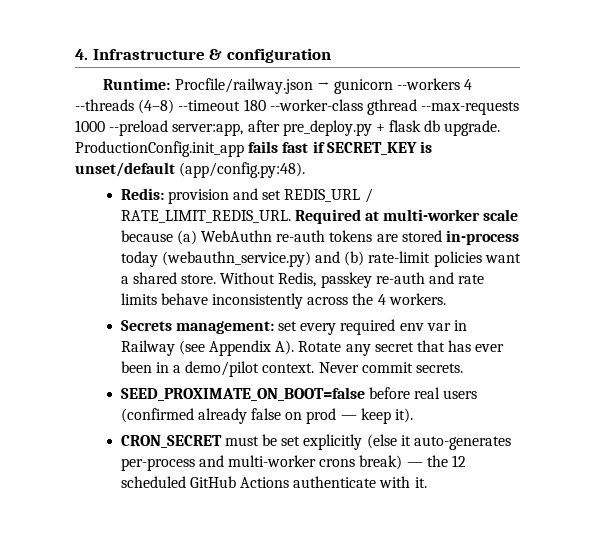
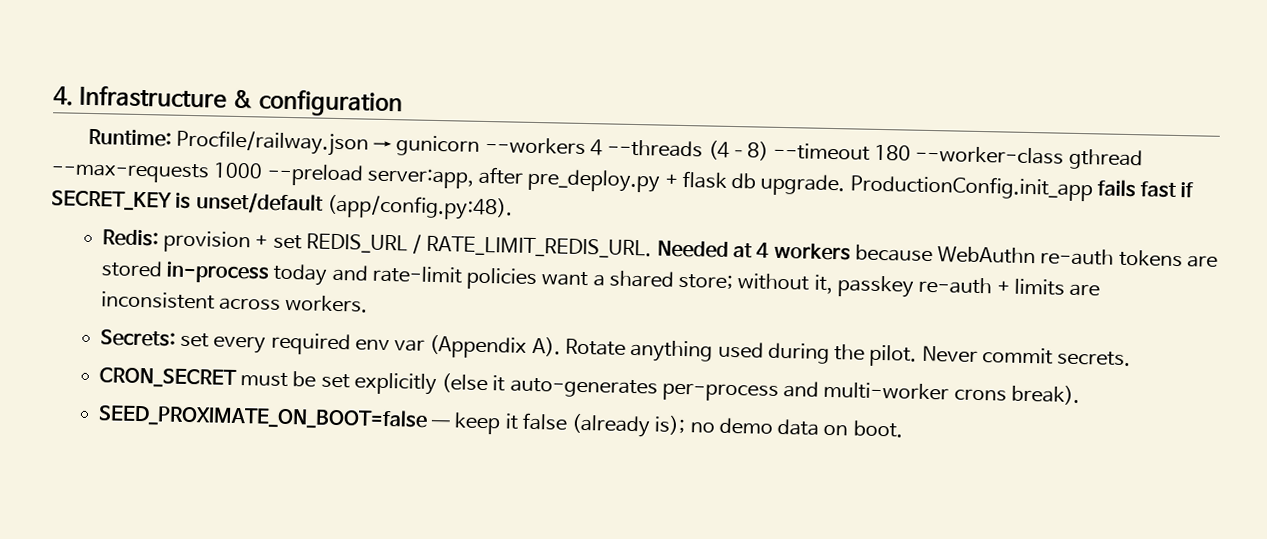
[233,188,259,200] and -> [255,234,269,248] +
[294,209,519,224] [120,230,197,245] Required at multi-worker scale because (a) -> [656,240,933,263] Needed at 4 workers because
[161,251,365,267] (webauthn_service.py) and (b) -> [331,264,369,282] and
[181,272,485,288] [120,293,386,309] store. Without Redis, passkey re-auth and rate limits behave inconsistently across the 4 -> [678,273,1101,298] [100,291,282,311] store; without it, passkey re-auth + limits are inconsistent across
[120,320,274,334] Secrets management: -> [99,329,176,347] Secrets:
[453,320,467,331] [120,340,505,356] [120,361,463,377] [120,387,478,401] [120,408,413,424] in Railway (see Appendix A). Rotate any secret that has ever been in a demo/pilot context. Never commit secrets. // SEED_PROXIMATE_ON_BOOT=false before real users (confirmed already false on prod — keep it). -> [429,334,1132,367] (Appendix A). Rotate anything used during the pilot. Never commit secrets.
[359,455,466,470] [120,476,427,488] break) — the 12 scheduled GitHub Actions authenticate with it. -> [1011,384,1081,406] [97,404,903,438] break). // SEED_PROXIMATE_ON_BOOT=false — keep it false (already is); no demo data on boot.

